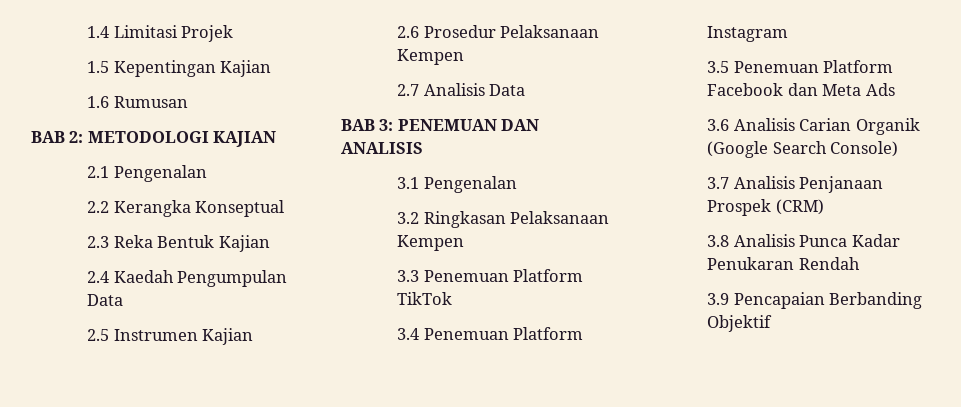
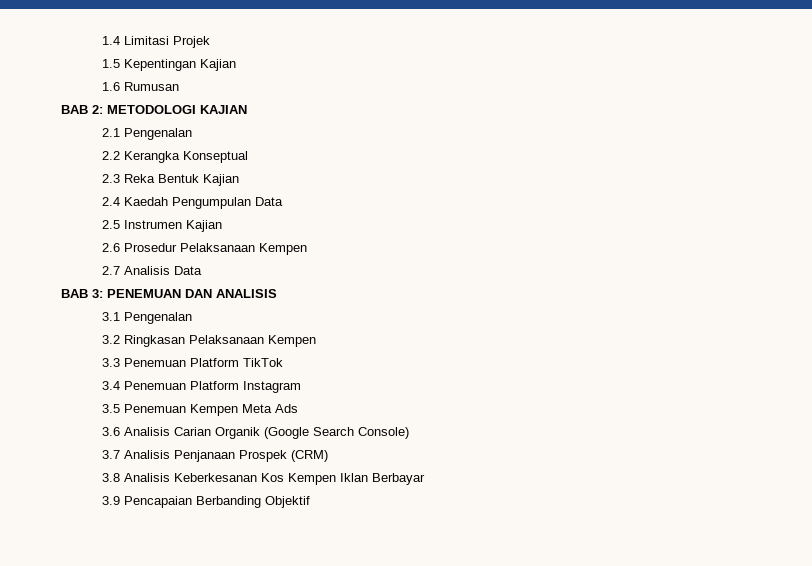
[823,60,894,73] [707,83,818,96] Platform Facebook dan -> [189,404,238,416] Kempen
[799,234,900,247] [707,257,860,270] Punca Kadar Penukaran Rendah -> [173,473,425,485] Keberkesanan Kos Kempen Iklan Berbayar

